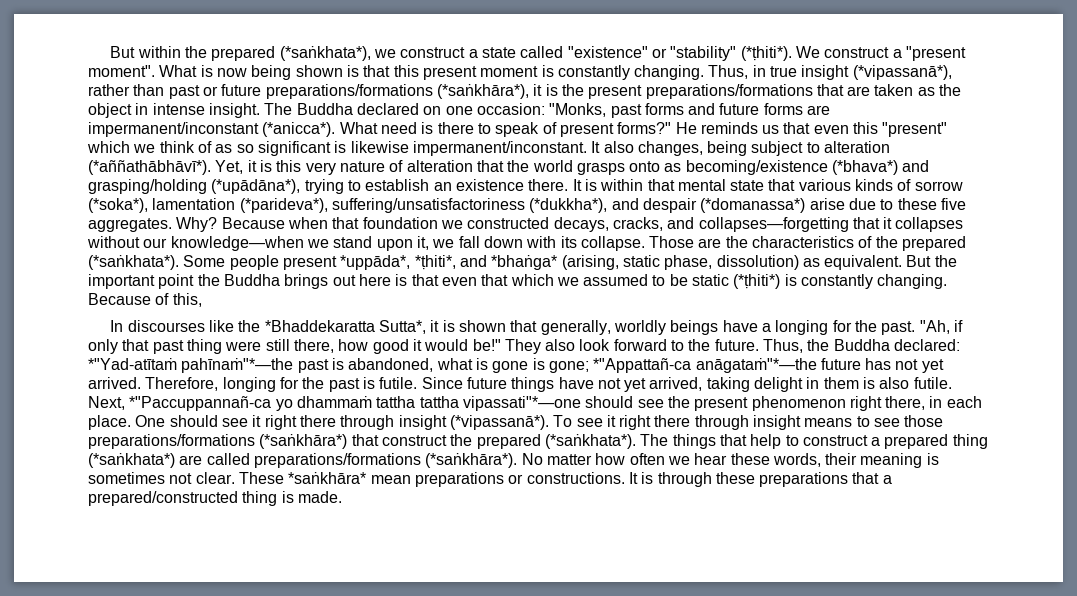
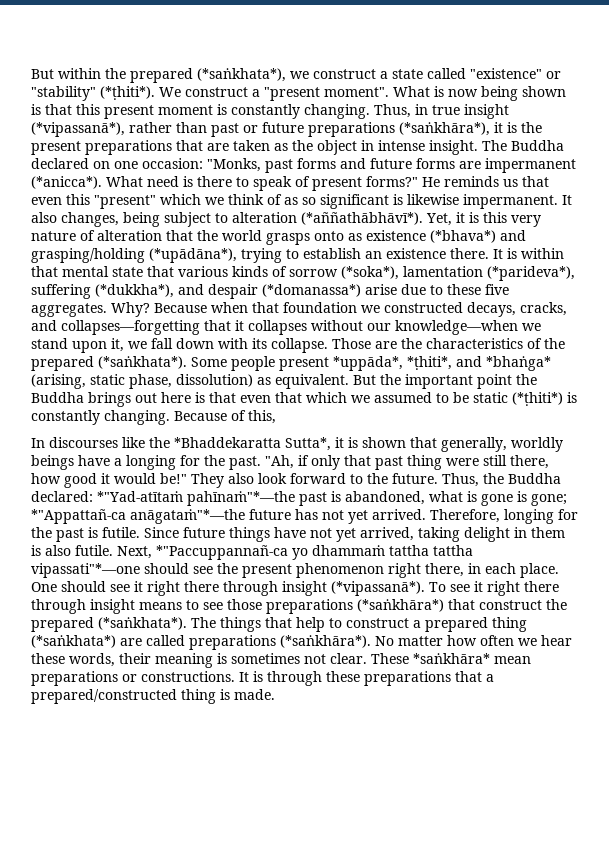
[265,84,433,99] preparations/formations -> [308,122,395,137] preparations
[645,84,813,99] preparations/formations -> [85,140,172,155] preparations
[88,122,259,137] impermanent/inconstant -> [485,158,576,173] impermanent
[412,141,587,156] impermanent/inconstant. -> [463,194,558,209] impermanent.
[685,160,828,175] becoming/existence -> [366,230,426,241] existence
[331,198,525,213] suffering/unsatisfactoriness -> [31,284,91,299] suffering
[88,434,255,449] preparations/formations -> [266,599,353,614] preparations
[253,453,421,468] preparations/formations -> [189,635,276,650] preparations

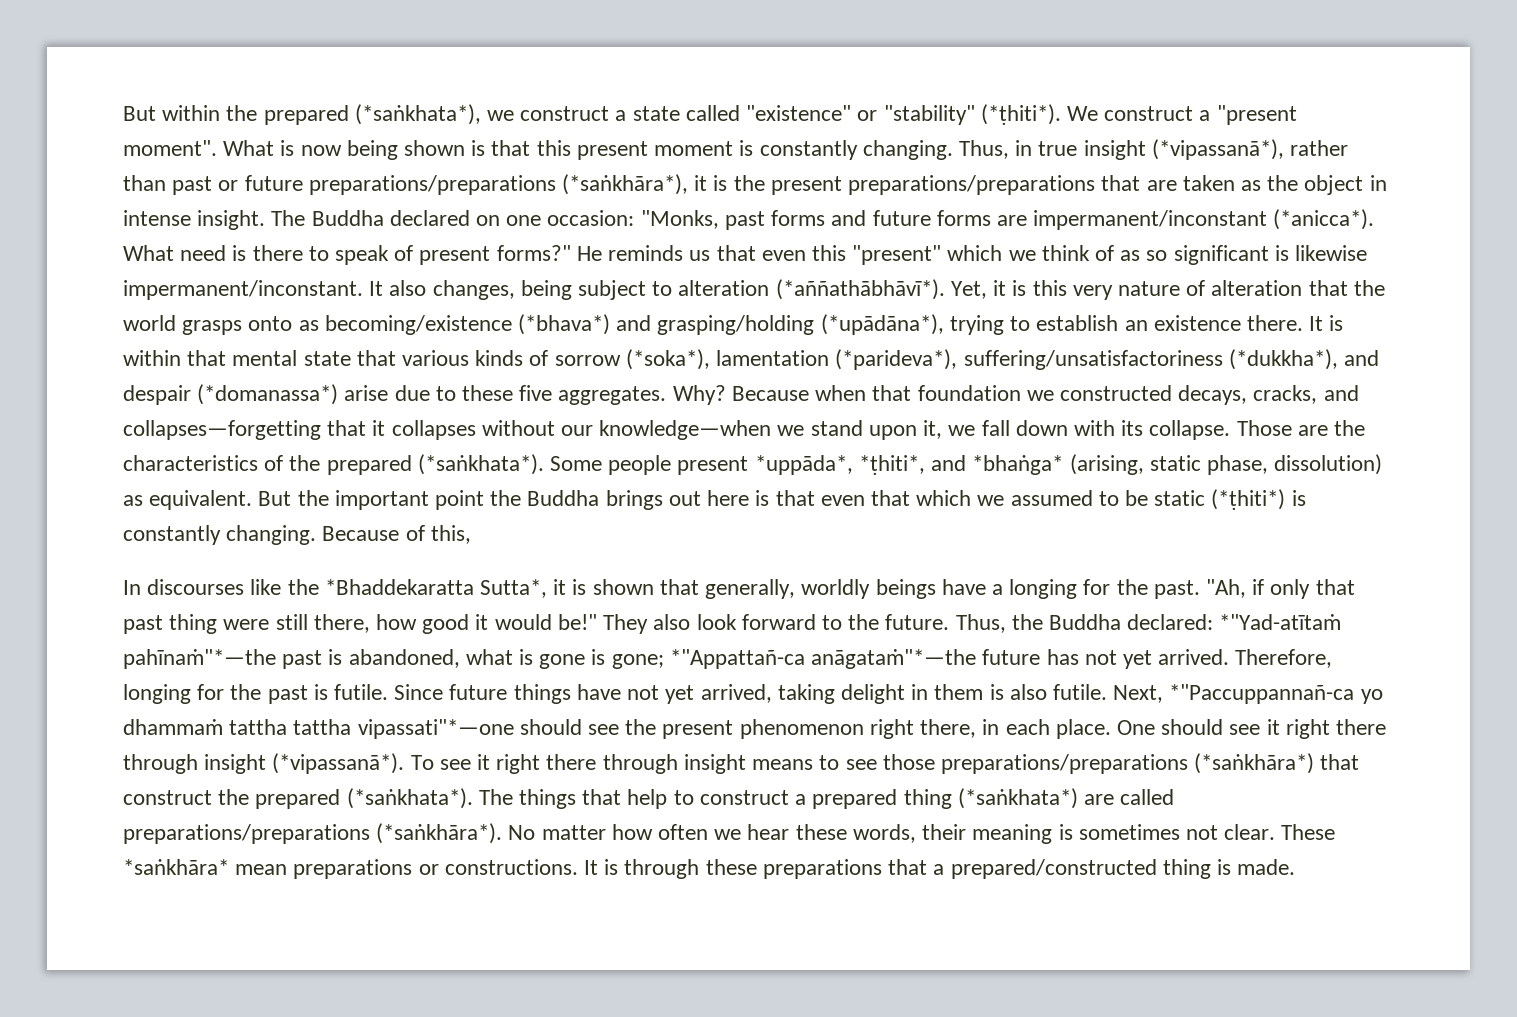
[308,122,395,137] preparations -> [308,175,556,195] preparations/preparations
[85,140,172,155] preparations -> [848,175,1096,195] preparations/preparations
[485,158,576,173] impermanent -> [1033,210,1268,230] impermanent/inconstant
[463,194,558,209] impermanent. -> [123,280,363,300] impermanent/inconstant.
[366,230,426,241] existence -> [324,315,512,335] becoming/existence
[31,284,91,299] suffering -> [963,350,1223,370] suffering/unsatisfactoriness
[266,599,353,614] preparations -> [940,754,1188,774] preparations/preparations
[189,635,276,650] preparations -> [123,824,370,844] preparations/preparations

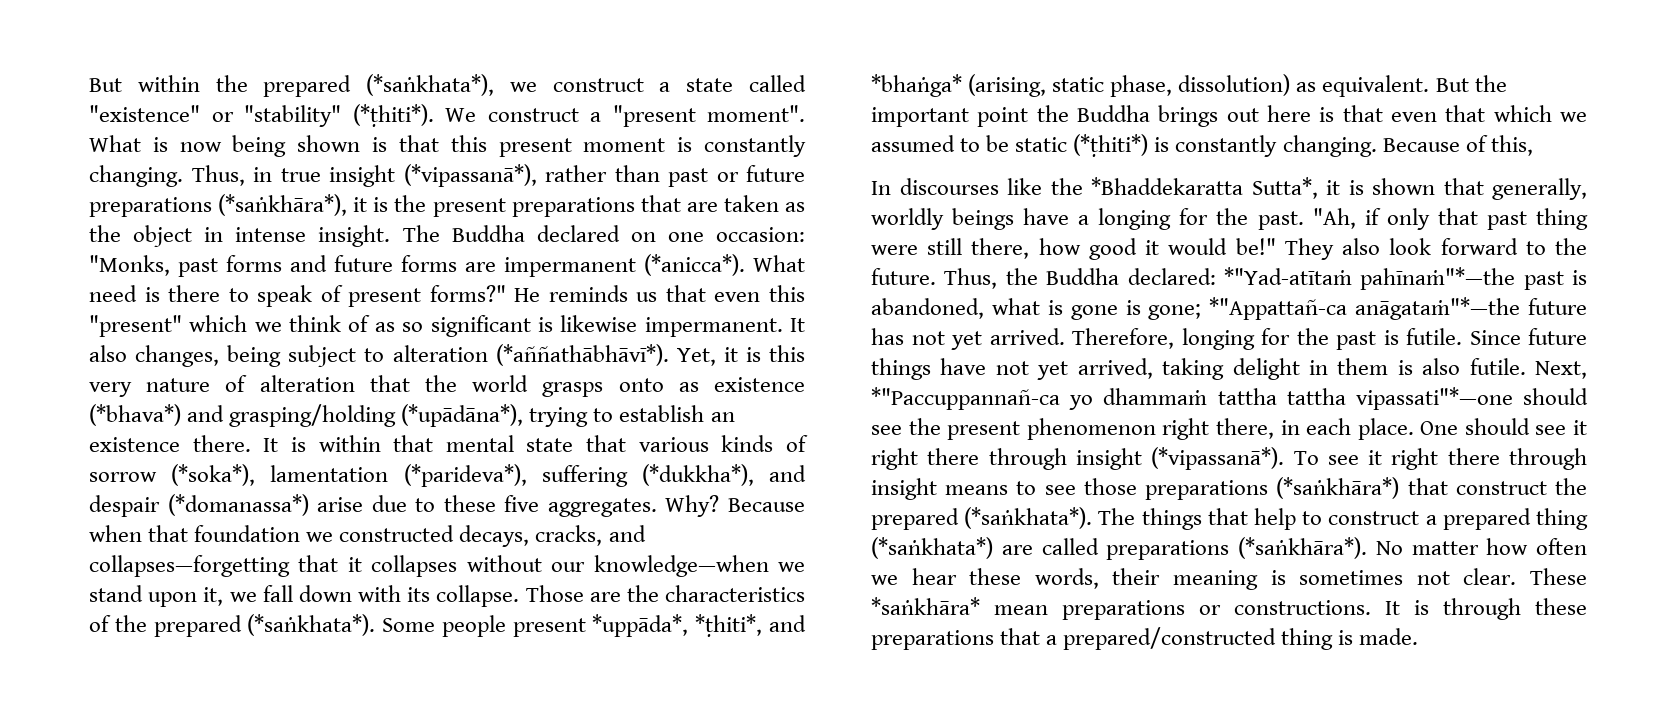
[308,175,556,195] preparations/preparations -> [89,197,212,217] preparations
[848,175,1096,195] preparations/preparations -> [511,197,635,217] preparations
[1033,210,1268,230] impermanent/inconstant -> [504,257,636,277] impermanent
[123,280,363,300] impermanent/inconstant. -> [644,317,783,337] impermanent.
[324,315,512,335] becoming/existence -> [714,377,806,392] existence
[963,350,1223,370] suffering/unsatisfactoriness -> [541,465,628,487] suffering
[940,754,1188,774] preparations/preparations -> [1145,480,1269,500] preparations
[123,824,370,844] preparations/preparations -> [1106,540,1230,560] preparations

